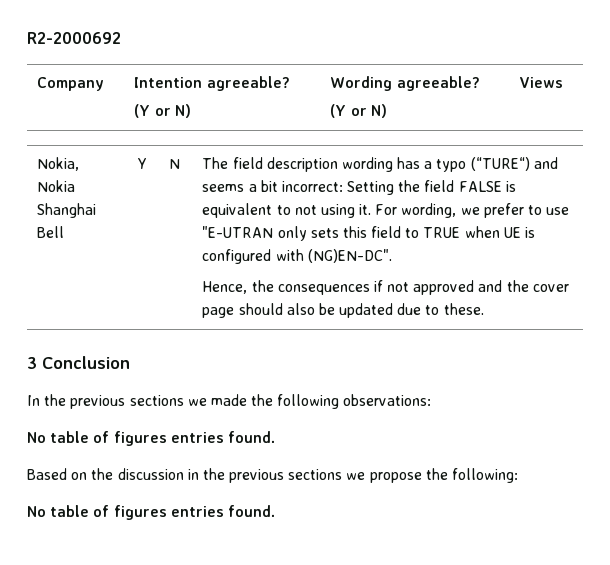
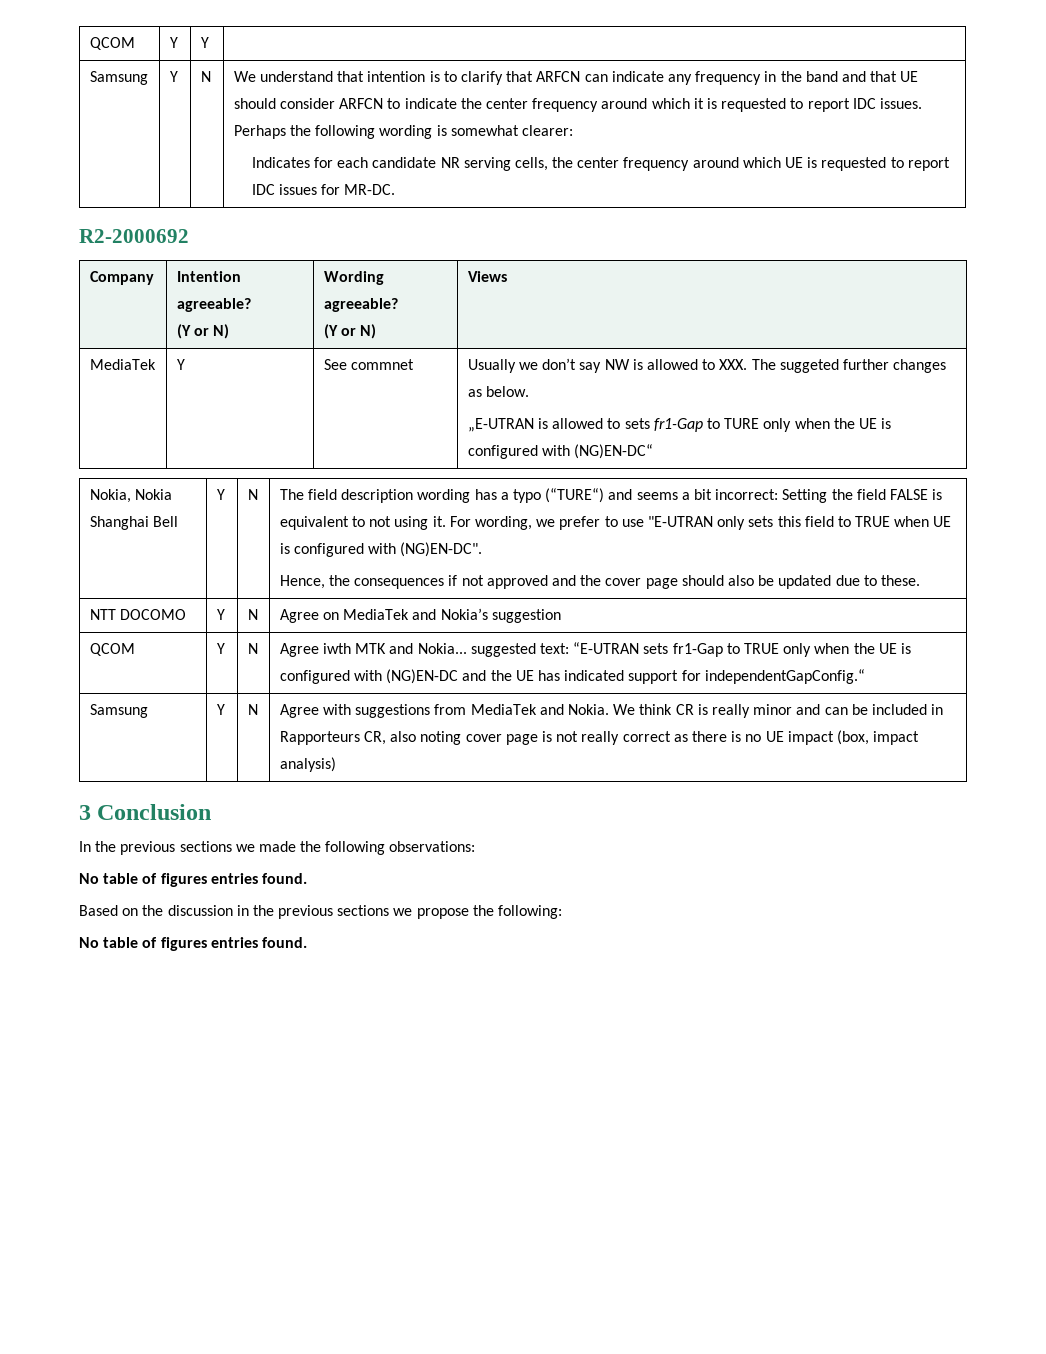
(27, 38) none -> [89,37,135,50] [169,37,178,48] [200,37,209,48] [89,71,148,85] [169,71,178,82] [200,71,211,82] [233,71,919,85] [233,98,922,112] [233,125,574,139] [251,157,950,171] [251,184,396,195] QCOM | Y | Y | // Samsung | Y | N | We understand that intention is to clarify that ARFCN can indicate any frequency in the band and that UE should consider ARFCN to indicate the center frequency around which it is requested to report IDC issues. Perhaps the following wording is somewhat clearer: // Indicates for each candidate NR serving cells, the center frequency around which UE is requested to report IDC issues for MR-DC. //
(564, 82) none -> [89,359,156,370] [176,359,185,370] [323,359,415,370] [467,358,947,373] [467,386,530,397] [467,418,892,432] [467,444,654,459] // MediaTek | Y | See commnet | Usually we don’t say NW is allowed to XXX. The suggeted further changes as below. // „E-UTRAN is allowed to sets fr1-Gap to TURE only when the UE is configured with (NG)EN-DC“
(484, 309) none -> [89,609,187,620] [216,609,225,620] [247,609,258,620] [279,608,561,623] [89,643,135,656] [216,643,225,654] [247,643,258,654] [279,642,911,657] [279,669,865,684] [89,704,148,718] [216,704,225,715] [247,704,258,715] [279,704,944,718] [279,730,920,745] [279,757,336,772] // NTT DOCOMO | Y | N | Agree on MediaTek and Nokia’s suggestion // QCOM | Y | N | Agree iwth MTK and Nokia... suggested text: “E-UTRAN sets fr1-Gap to TRUE only when the UE is configured with (NG)EN-DC and the UE has indicated support for independentGapConfig.“ // Samsung | Y | N | Agree with suggestions from MediaTek and Nokia. We think CR is really minor and can be included in Rapporteurs CR, also noting cover page is not really correct as there is no UE impact (box, impact analysis)

